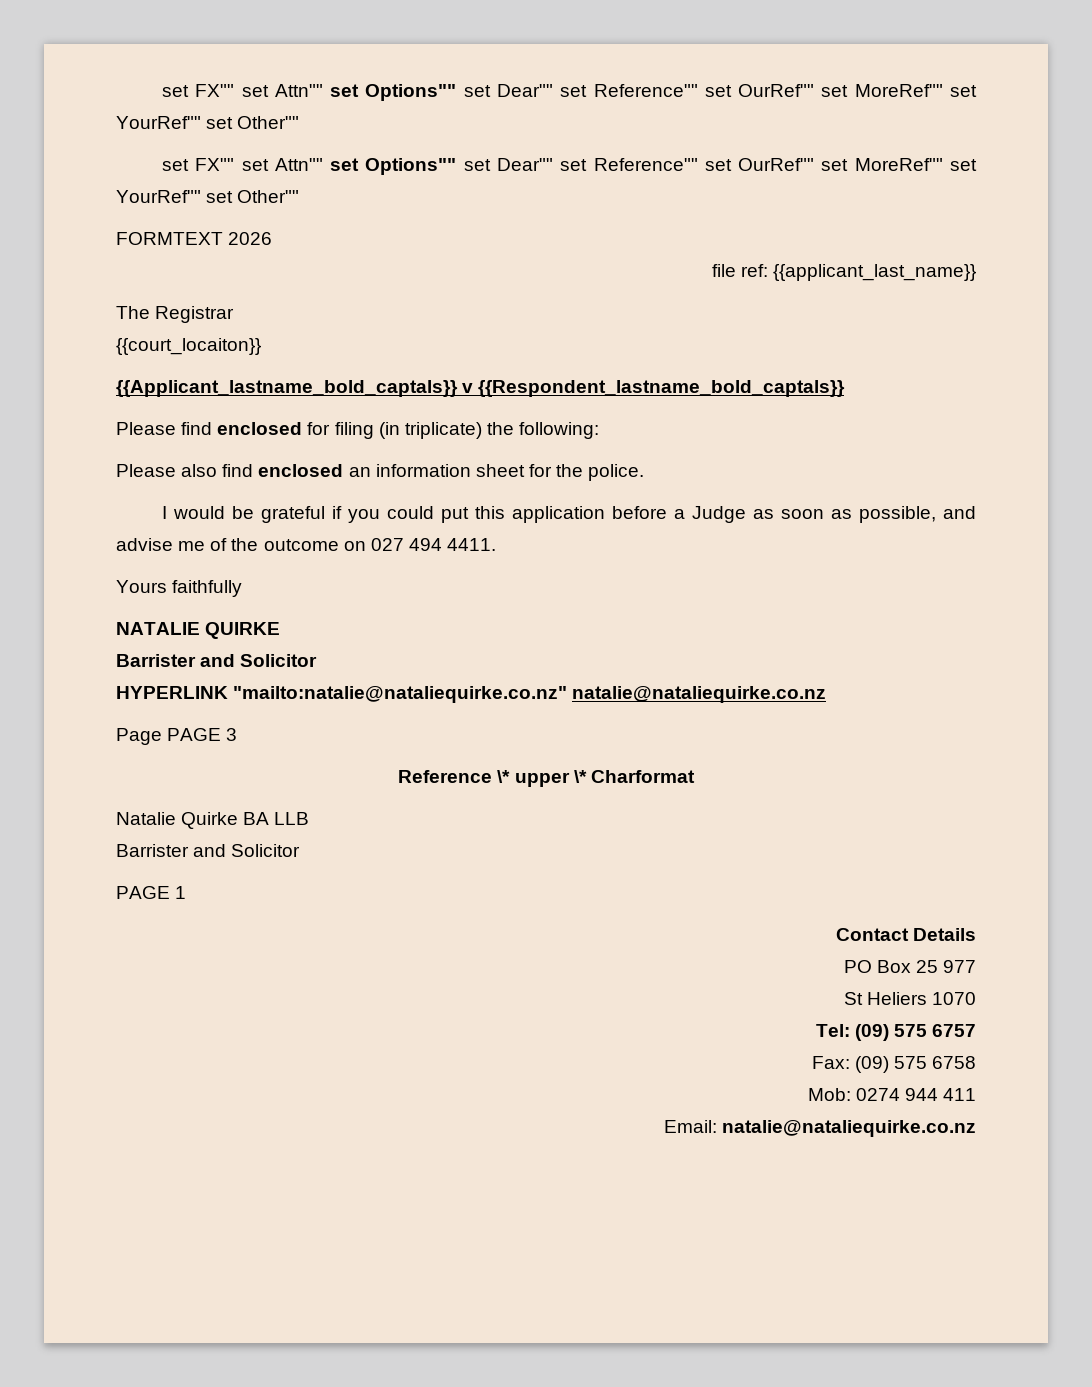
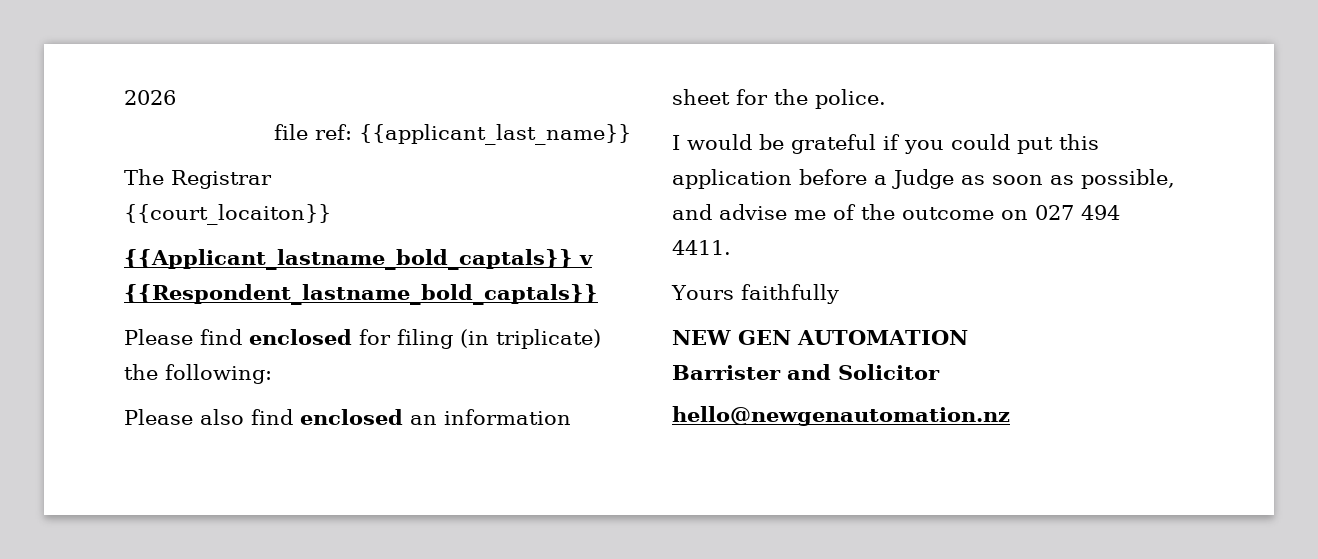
[162,84,978,101] [116,116,300,129] [162,158,978,175] [116,190,300,203] [116,232,223,245] set FX"" set Attn"" set Options"" set Dear"" set Reference"" set OurRef"" set MoreRef"" set YourRef"" set Other"" // set FX"" set Attn"" set Options"" set Dear"" set Reference"" set OurRef"" set MoreRef"" set YourRef"" set Other"" // FORMTEXT -> (124, 97) none
[116,622,281,639] [116,654,318,667] [116,686,827,703] [116,728,238,745] [398,770,695,787] [116,812,310,829] [116,844,301,857] [116,886,187,899] [835,928,976,941] [843,960,976,973] [843,992,976,1005] [815,1024,976,1041] [811,1056,976,1073] [807,1088,976,1101] [663,1120,976,1137] NATALIE QUIRKE // Barrister and Solicitor // HYPERLINK "mailto:natalie@nataliequirke.co.nz" natalie@nataliequirke.co.nz // Page PAGE 3 // Reference \* upper \* Charformat // Natalie Quirke BA LLB // Barrister and Solicitor // PAGE 1 // Contact Details // PO Box 25 977 // St Heliers 1070 // Tel: (09) 575 6757 // Fax: (09) 575 6758 // Mob: 0274 944 411 // Email: natalie@nataliequirke.co.nz -> [672,330,968,345] [672,364,940,380] [672,406,1010,426] NEW GEN AUTOMATION // Barrister and Solicitor // hello@newgenautomation.nz

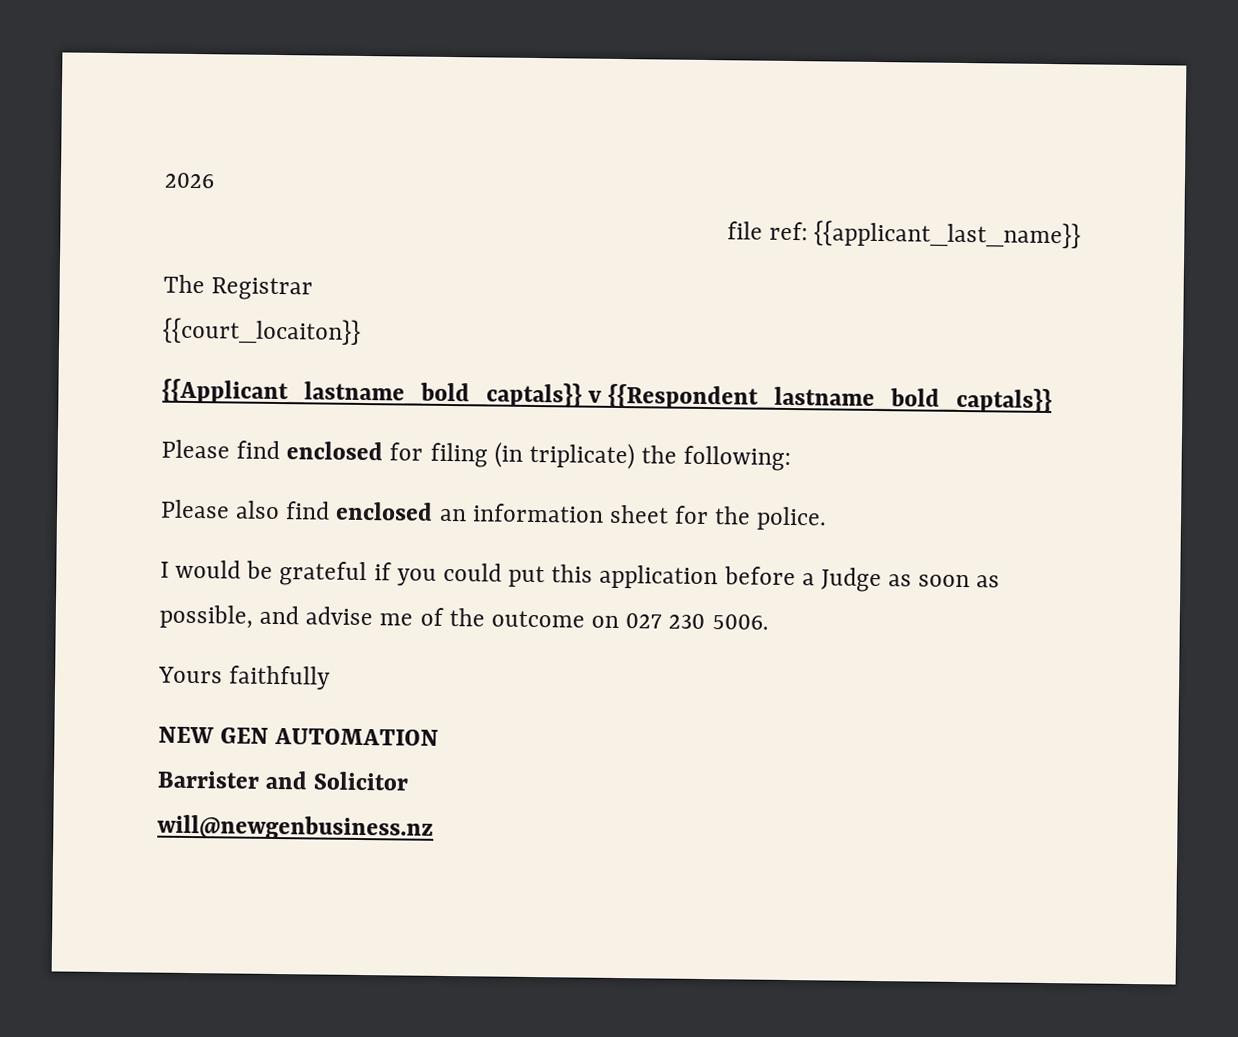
[1081,205,1120,220] [672,240,731,255] 494 4411. -> [668,613,769,630] 230 5006.
[672,406,1010,426] hello@newgenautomation.nz -> [157,814,434,841] will@newgenbusiness.nz

